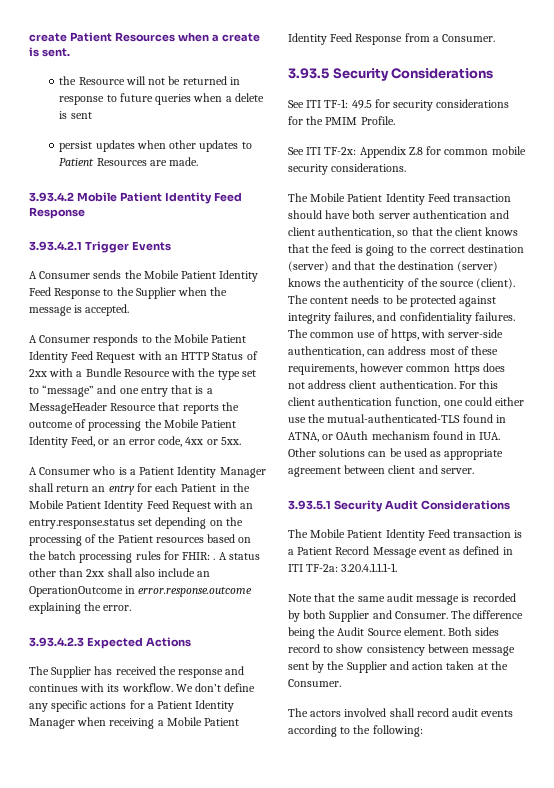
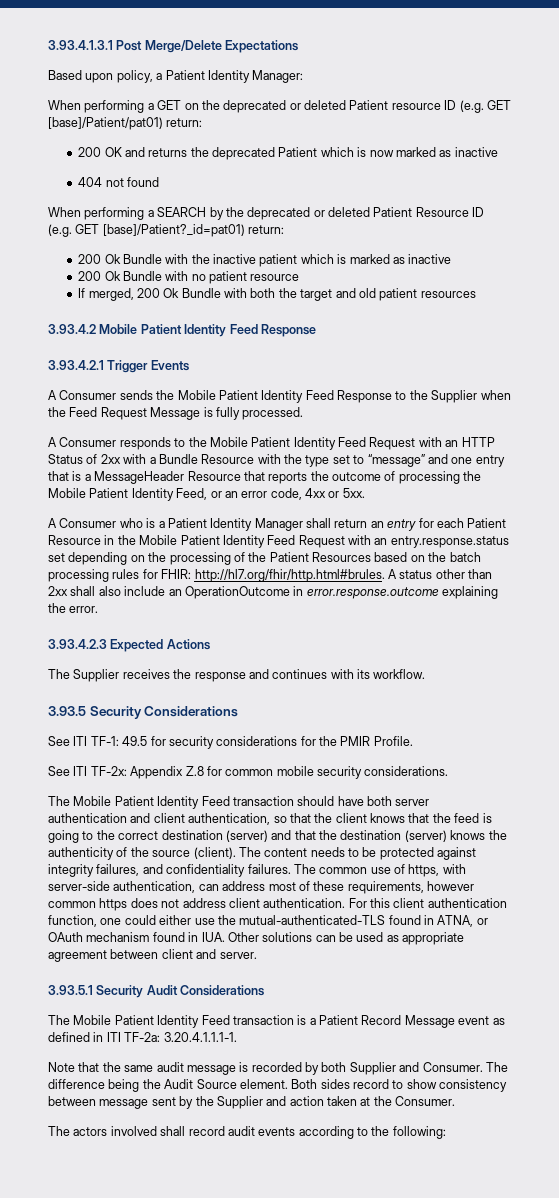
[29,32,260,42] [29,47,70,57] [59,76,240,85] [59,93,264,105] [59,111,92,119] [59,140,252,152] [59,157,199,166] create Patient Resources when a create is sent. // the Resource will not be returned in response to future queries when a delete is sent // persist updates when other updates to Patient Resources are made. -> [48,40,299,53] [48,70,304,83] [48,100,511,113] [48,117,203,130] [78,147,498,160] [78,177,159,187] [48,207,485,220] [48,224,285,237] [78,254,452,267] [78,271,300,284] [78,288,476,301] 3.93.4.1.3.1 Post Merge/Delete Expectations // Based upon policy, a Patient Identity Manager: // When performing a GET on the deprecated or deleted Patient resource ID (e.g. GET [base]/Patient/pat01) return: // 200 OK and returns the deprecated Patient which is now marked as inactive // 404 not found // When performing a SEARCH by the deprecated or deleted Patient Resource ID (e.g. GET [base]/Patient?_id=pat01) return: // 200 Ok Bundle with the inactive patient which is marked as inactive // 200 Ok Bundle with no patient resource // If merged, 200 Ok Bundle with both the target and old patient resources
[29,304,130,316] message is accepted. -> [69,407,304,420] Feed Request Message is fully processed.
(217, 488) none -> [48,535,101,545] Resource
[155,537,204,543] resources -> [312,552,371,562] Resources
[213,558,216,560] . -> [194,569,385,582] http://hl7.org/fhir/http.html#brules.
[94,666,156,675] has received -> [122,669,170,679] receives
[175,683,256,692] [29,700,235,712] [29,717,240,729] [288,33,496,45] We don’t define any specific actions for a Patient Identity Manager when receiving a Mobile Patient Identity Feed Response from a Consumer. -> (426, 674) none
[325,117,358,125] PMIM -> [340,736,371,746] PMIR

